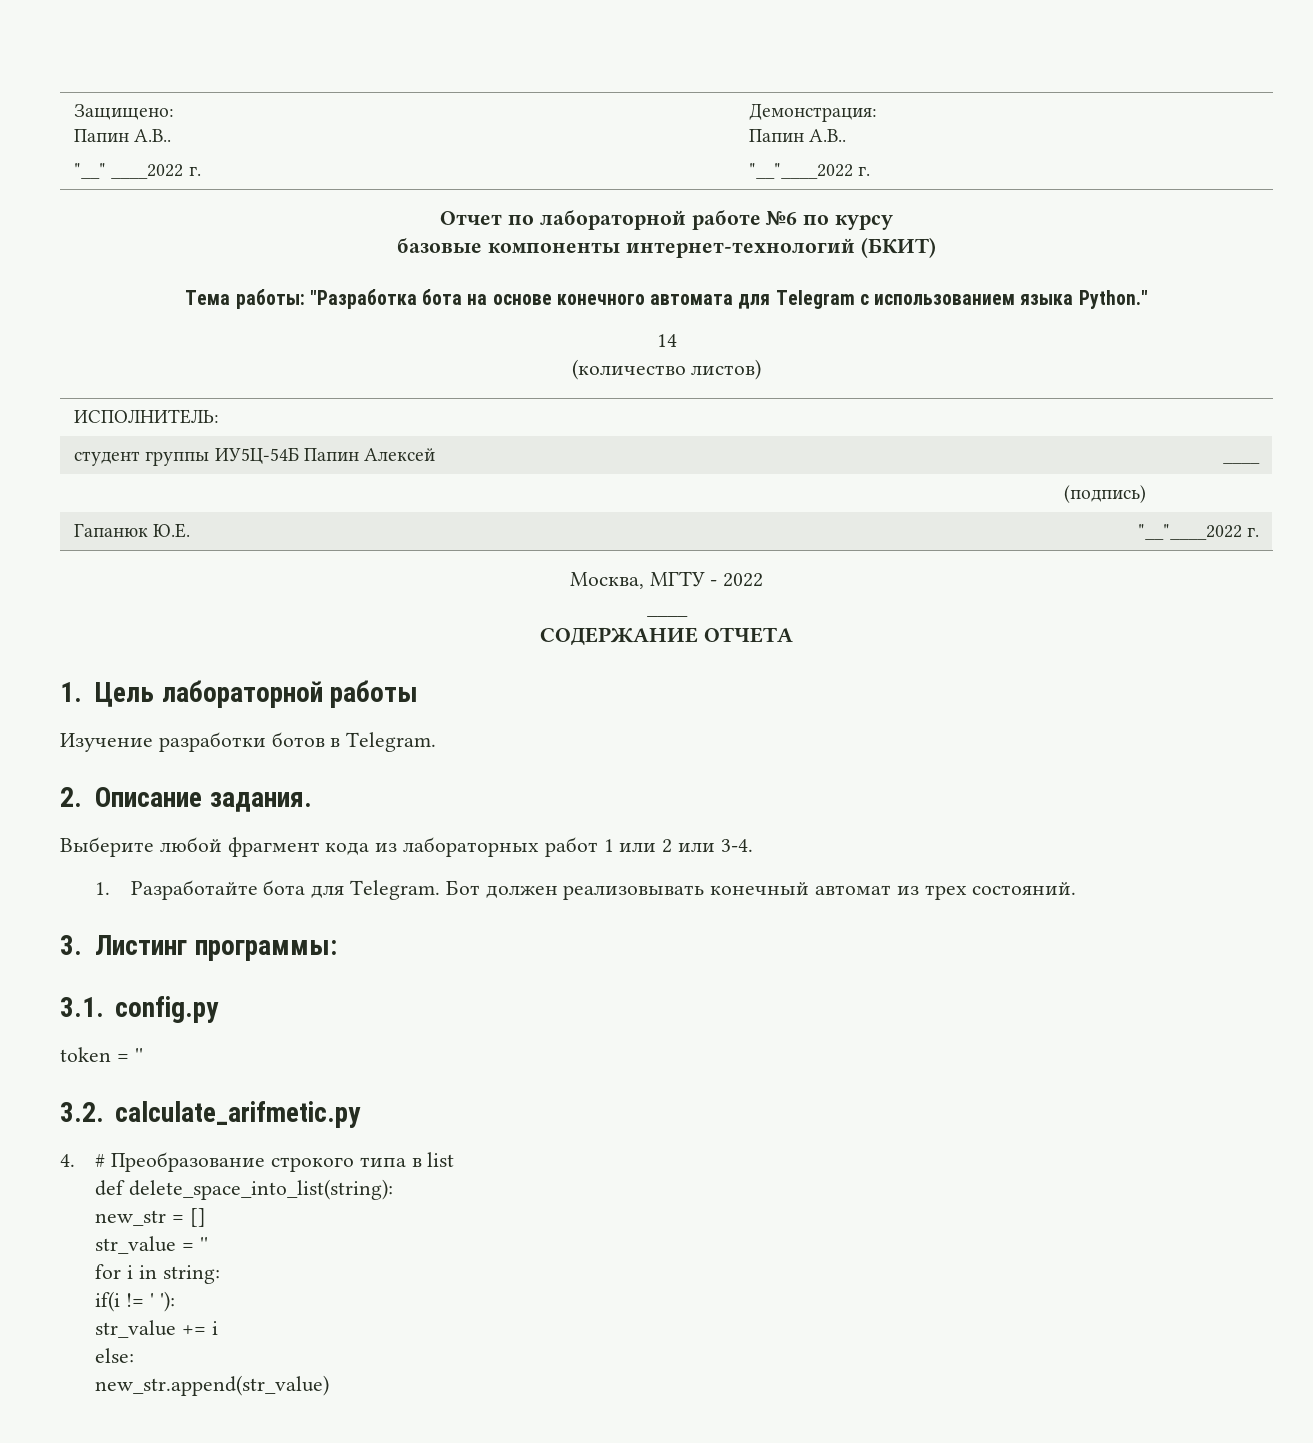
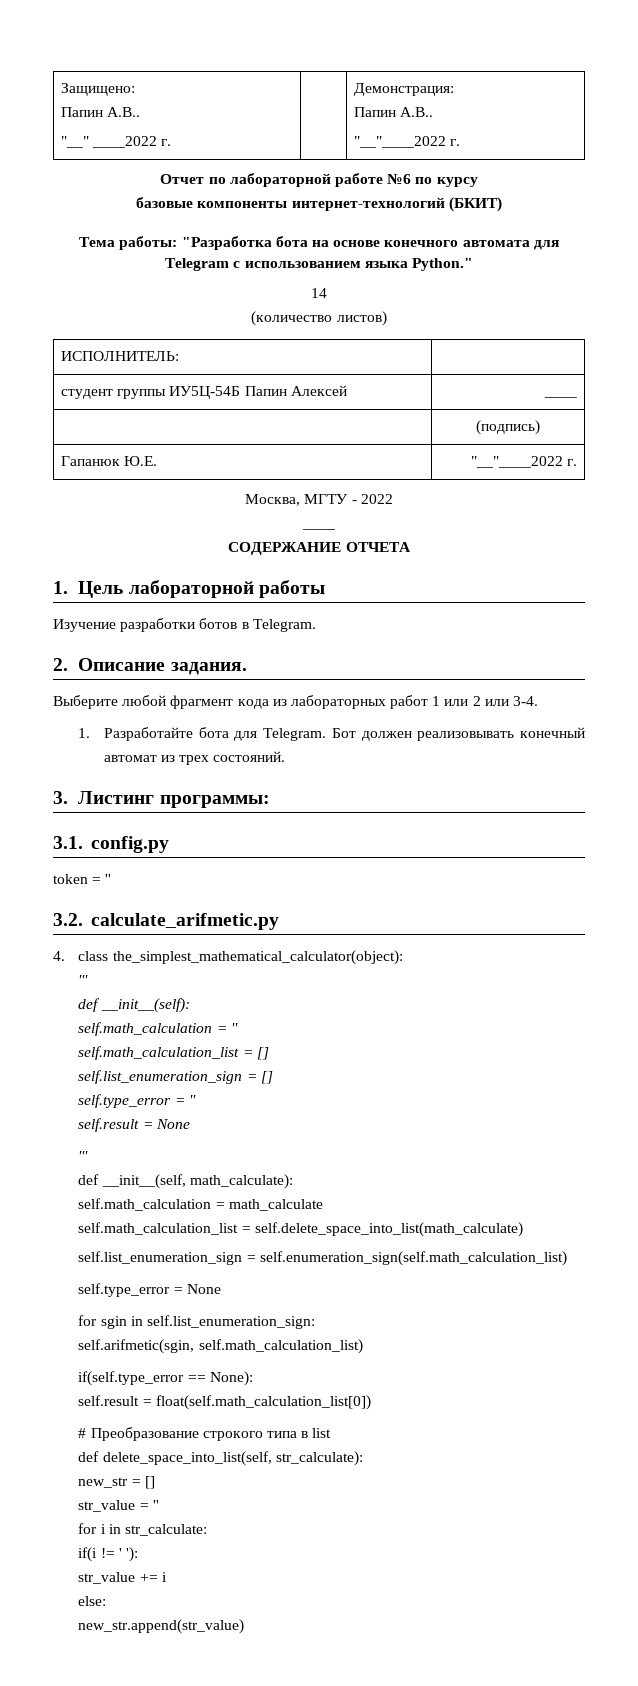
(75, 1160) none -> [78,950,403,965] [78,975,89,985] [78,998,190,1013] [78,1022,238,1036] [78,1046,269,1060] [78,1070,273,1084] [78,1094,196,1108] [78,1118,190,1132] [78,1151,89,1161] [78,1174,293,1189] [78,1198,323,1211] [78,1222,523,1237] [78,1251,567,1266] [78,1283,221,1297] [78,1315,315,1329] [78,1339,363,1354] [78,1371,253,1386] [78,1395,371,1410] class the_simplest_mathematical_calculator(object): // ''' // def __init__(self): // self.math_calculation = '' // self.math_calculation_list = [] // self.list_enumeration_sign = [] // self.type_error = '' // self.result = None // ''' // def __init__(self, math_calculate): // self.math_calculation = math_calculate // self.math_calculation_list = self.delete_space_into_list(math_calculate) // self.list_enumeration_sign = self.enumeration_sign(self.math_calculation_list) // self.type_error = None // for sgin in self.list_enumeration_sign: // self.arifmetic(sgin, self.math_calculation_list) // if(self.type_error == None): // self.result = float(self.math_calculation_list[0]) //
[129,1179,394,1200] delete_space_into_list(string): -> [102,1451,363,1466] delete_space_into_list(self, str_calculate):
[162,1265,220,1284] string: -> [124,1524,207,1536] str_calculate:

